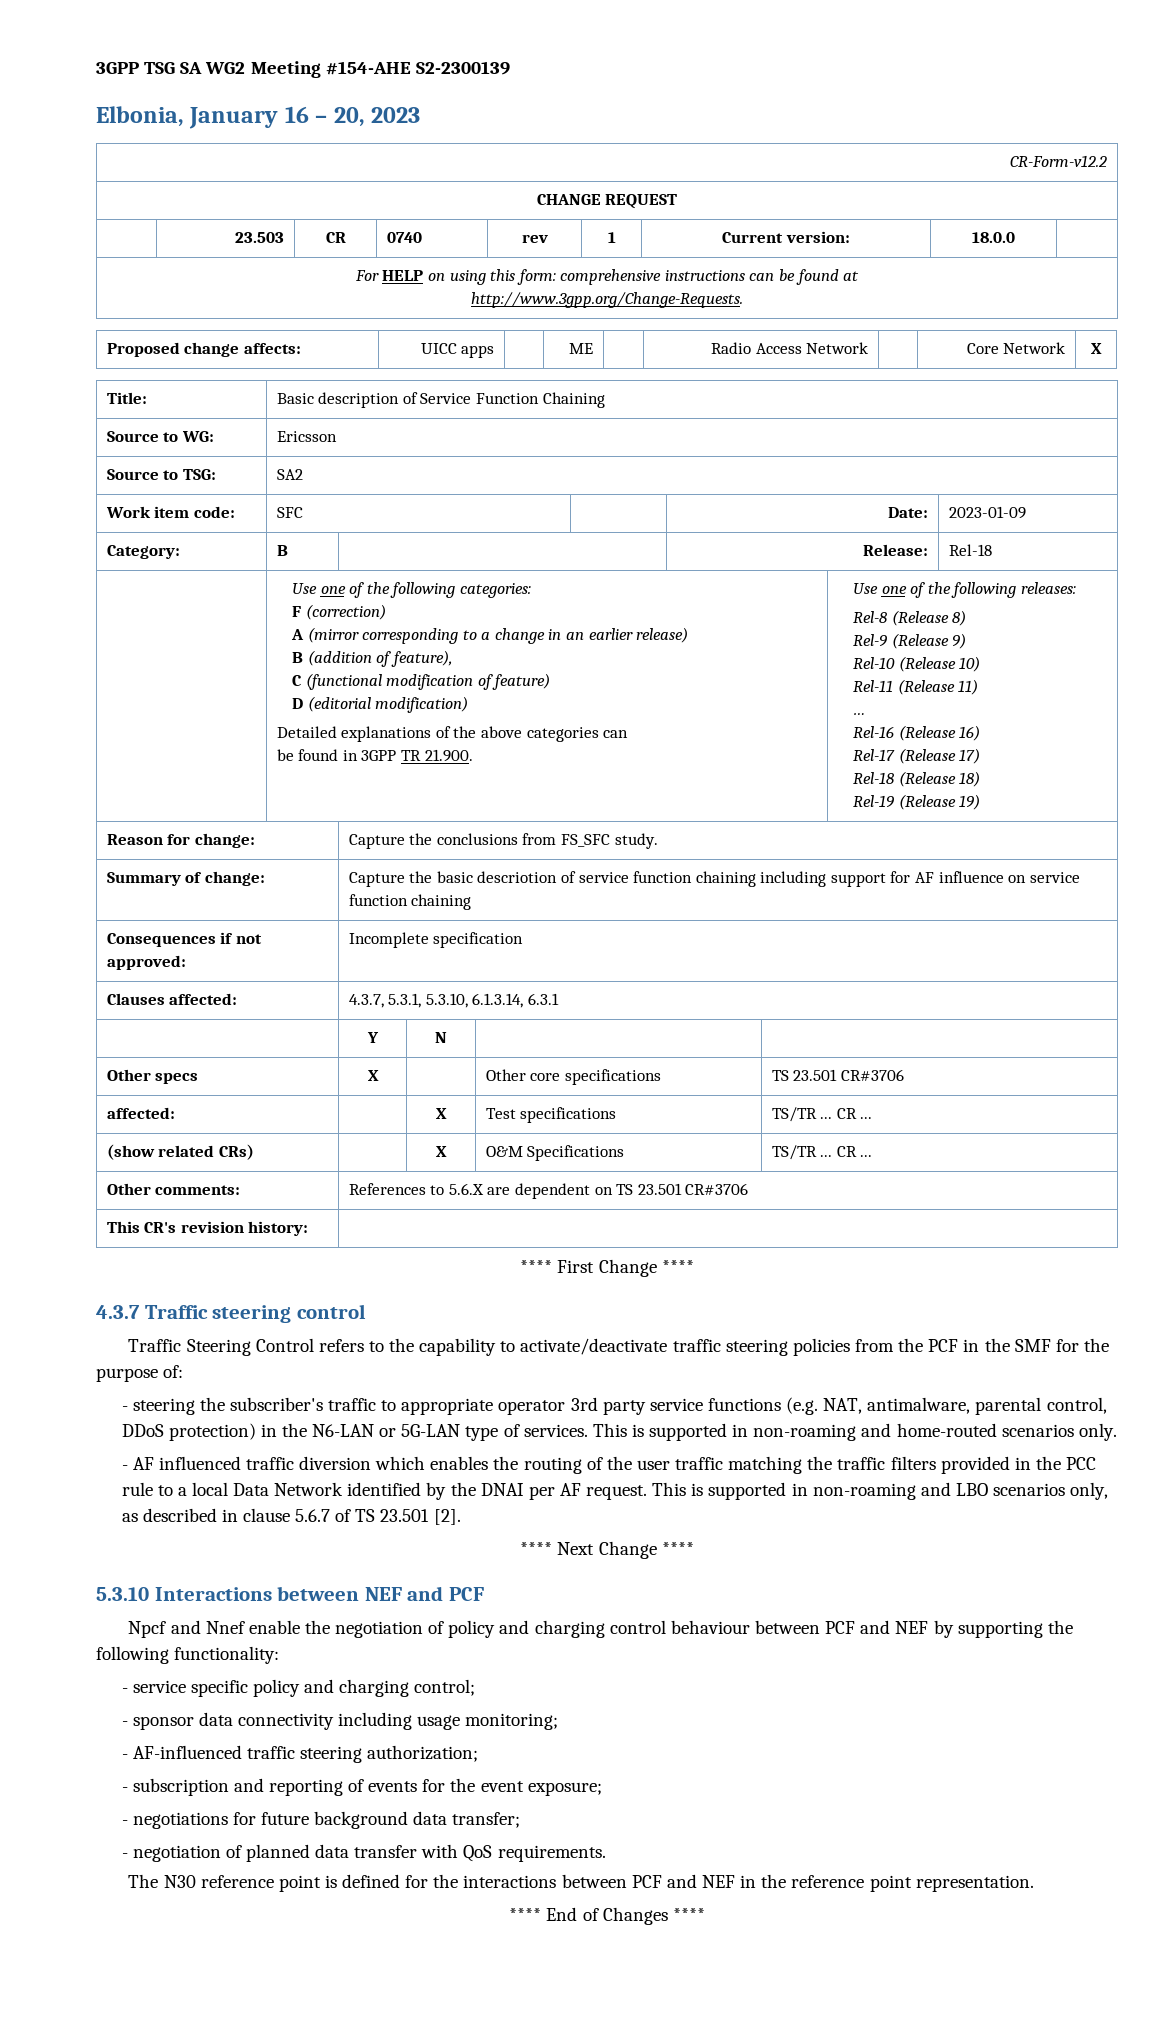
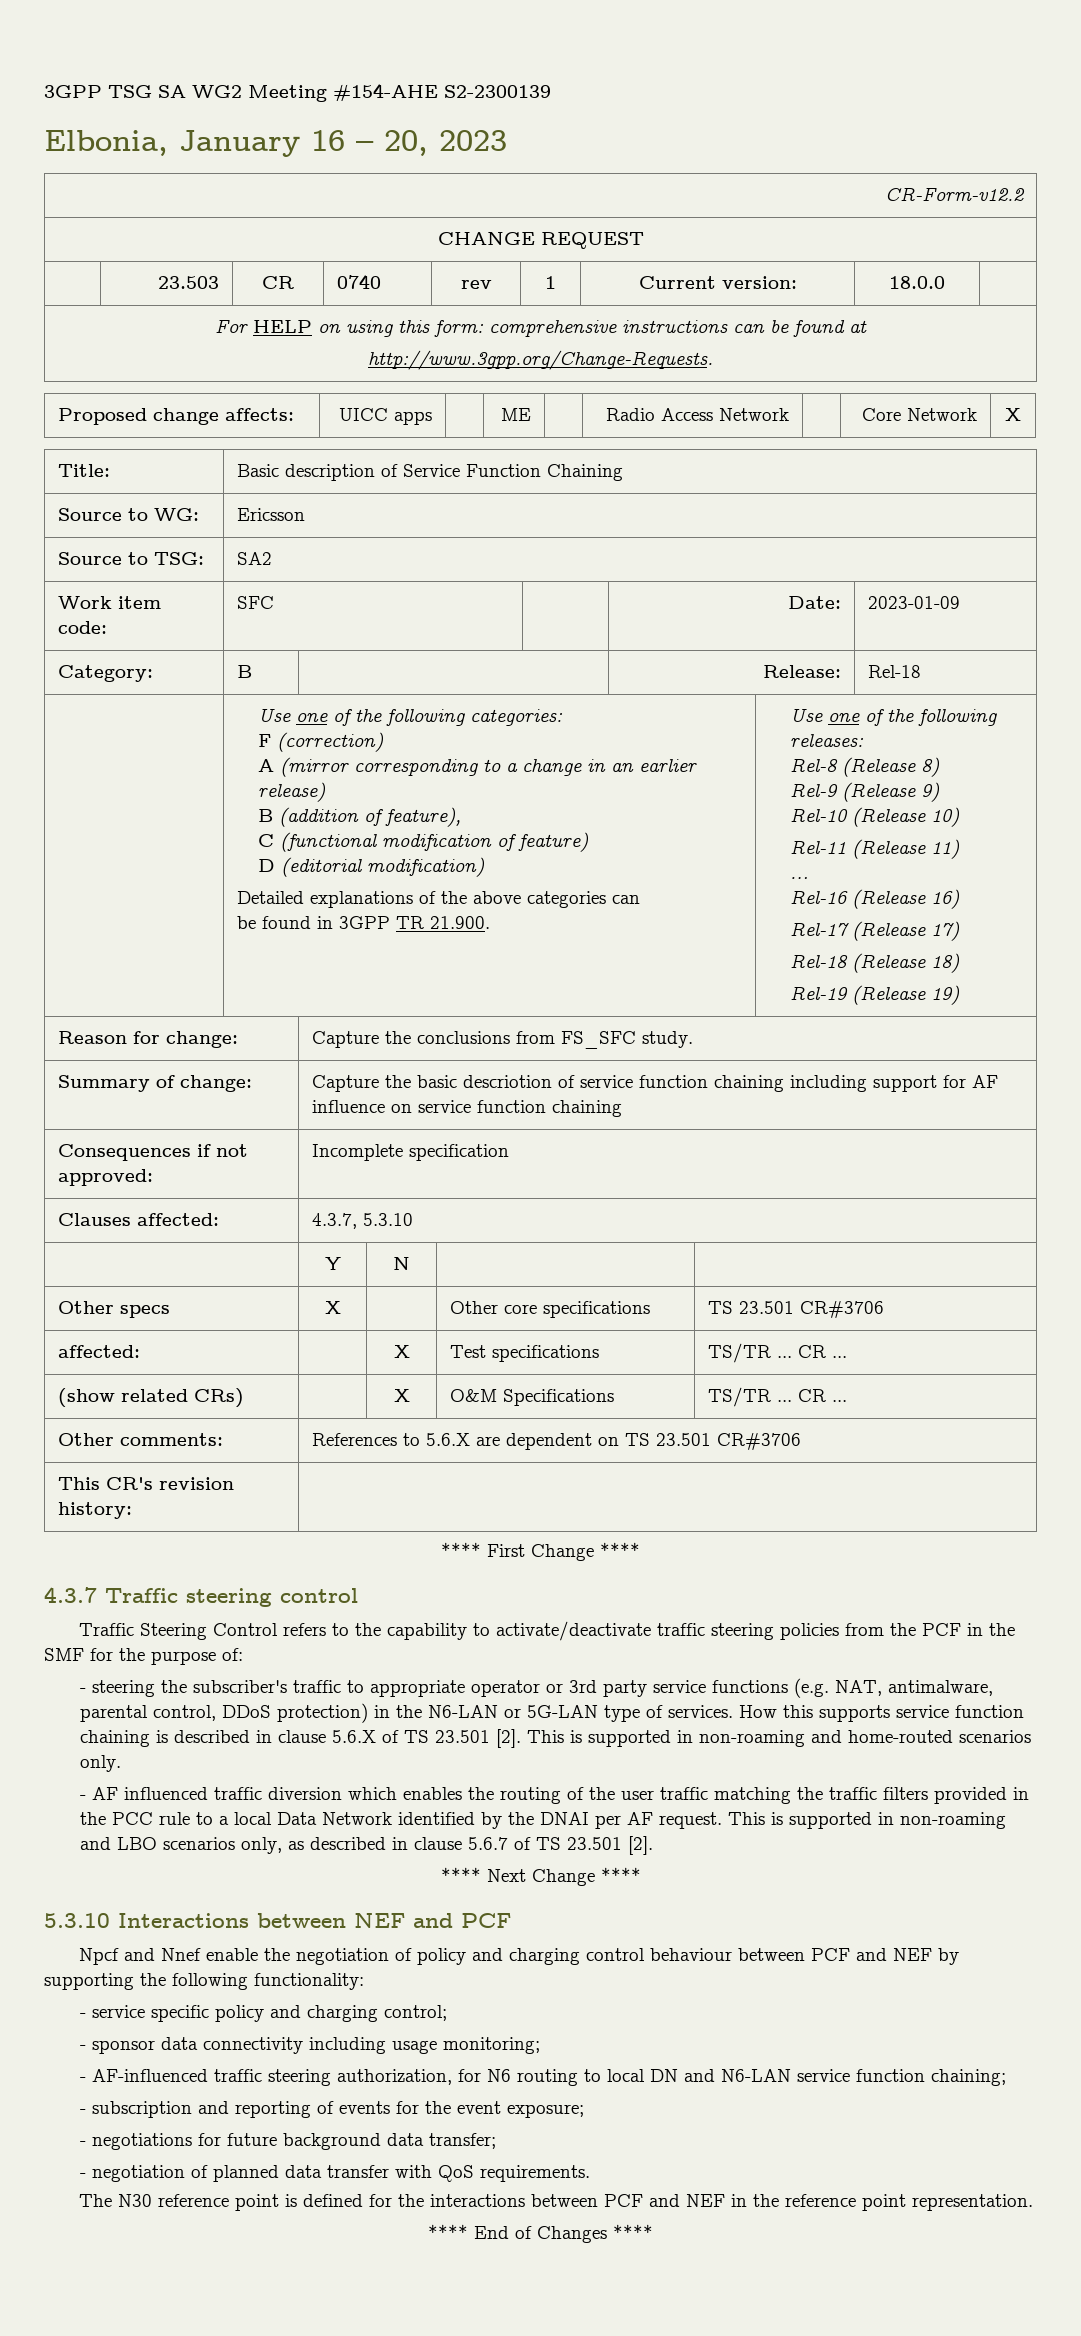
[388,993,559,1008] 5.3.1, 5.3.10, 6.1.3.14, 6.3.1 -> [362,1213,413,1226] 5.3.10
(566, 1407) none -> [546,1683,564,1693] or
(588, 1430) none -> [739,1705,1025,1722] [80,1729,522,1748] How this supports service function chaining is described in clause 5.6.X of TS 23.501 [2].
[367,1745,479,1762] authorization; -> [337,2069,1007,2086] authorization, for N6 routing to local DN and N6-LAN service function chaining;

